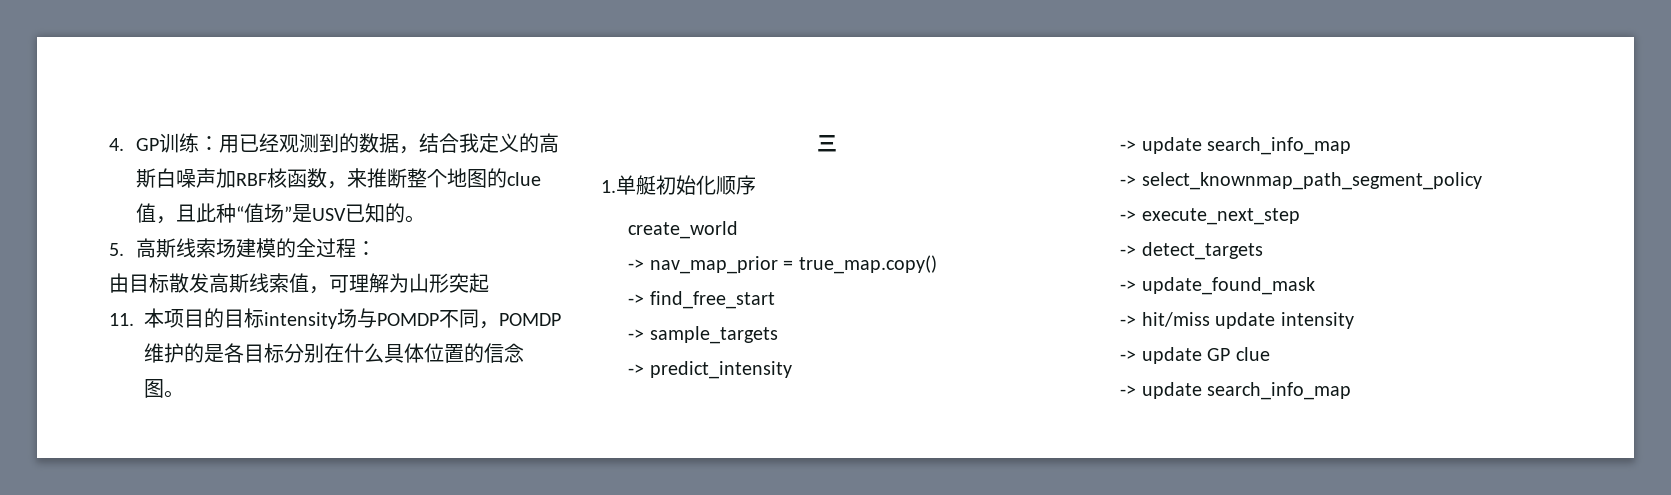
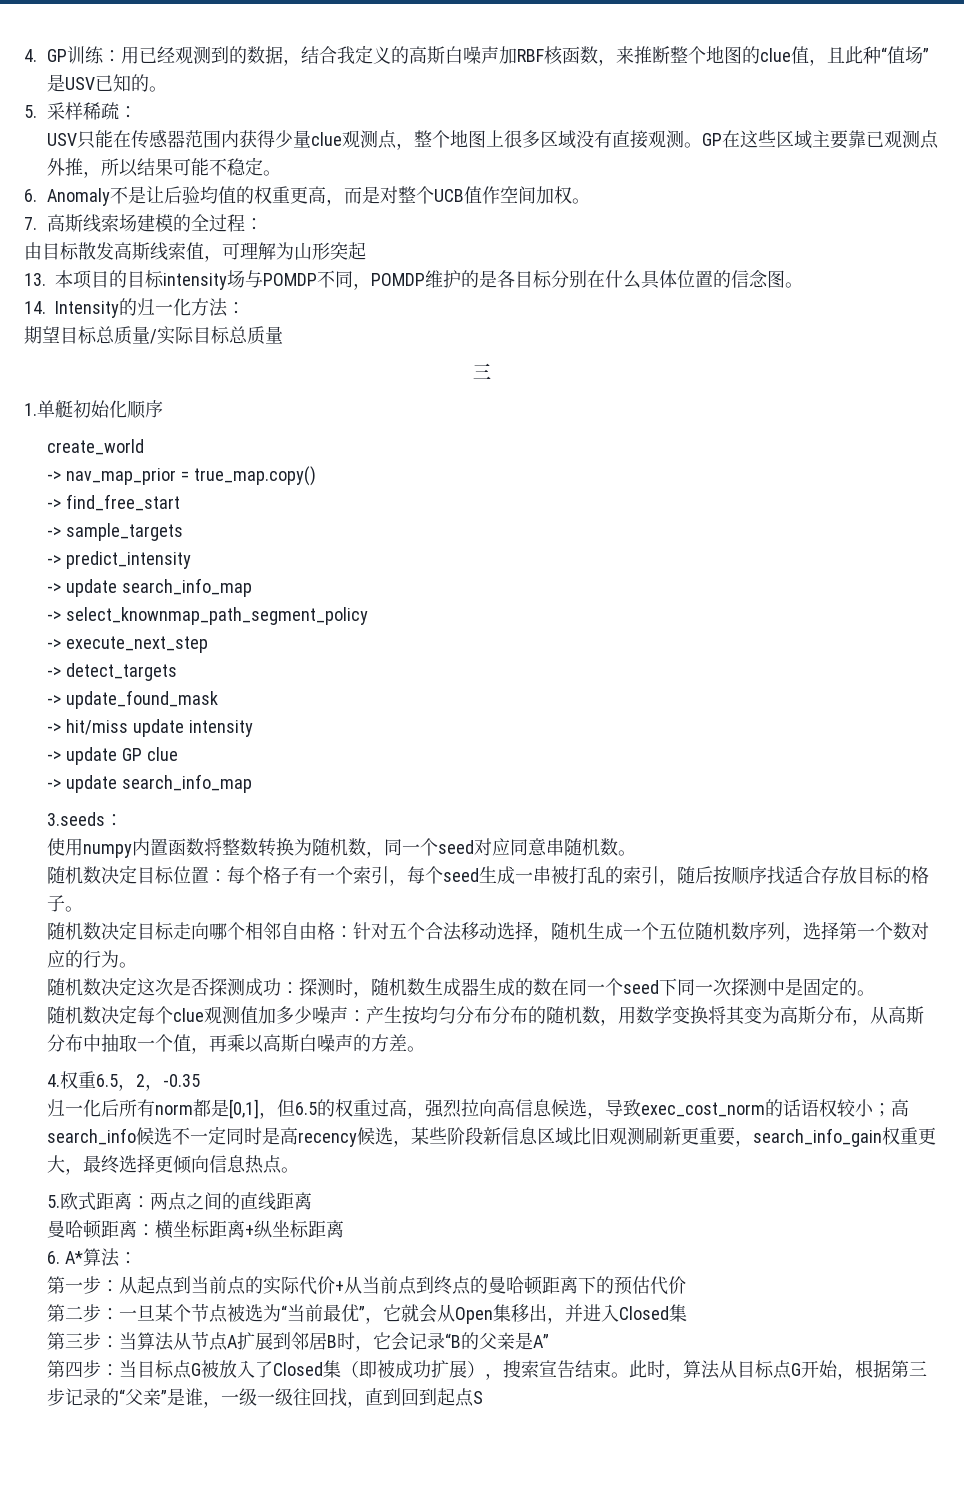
(124, 249) none -> [47,102,138,120] [47,130,940,150] [47,157,282,178] [24,186,591,206] [24,217,37,230] 采样稀疏： // USV只能在传感器范围内获得少量clue观测点，整个地图上很多区域没有直接观测。GP在这些区域主要靠已观测点外推，所以结果可能不稳定。 // 6. Anomaly不是让后验均值的权重更高，而是对整个UCB值作空间加权。 // 7.
[109,313,134,326] 11. -> [24,273,46,286] 13.
(184, 394) none -> [24,298,245,318] [24,326,283,345] // 14. Intensity的归一化方法： // 期望目标总质量/实际目标总质量
(1352, 391) none -> [47,812,124,826] [47,838,637,858] [47,865,930,886] [47,895,84,912] [47,921,930,942] [47,950,138,968] [47,977,876,998] [47,1005,925,1026] [47,1034,426,1054] [47,1071,201,1091] [47,1099,910,1119] [47,1126,937,1147] [47,1154,300,1175] [47,1192,313,1211] [47,1220,345,1239] [47,1248,137,1267] [47,1276,687,1295] [47,1304,688,1324] [47,1332,550,1352] [47,1360,928,1380] [47,1388,484,1408] // 3.seeds： // 使用numpy内置函数将整数转换为随机数，同一个seed对应同意串随机数。 // 随机数决定目标位置：每个格子有一个索引，每个seed生成一串被打乱的索引，随后按顺序找适合存放目标的格子。 // 随机数决定目标走向哪个相邻自由格：针对五个合法移动选择，随机生成一个五位随机数序列，选择第一个数对应的行为。 // 随机数决定这次是否探测成功：探测时，随机数生成器生成的数在同一个seed下同一次探测中是固定的。 // 随机数决定每个clue观测值加多少噪声：产生按均匀分布分布的随机数，用数学变换将其变为高斯分布，从高斯分布中抽取一个值，再乘以高斯白噪声的方差。 // 4.权重6.5，2，-0.35 // 归一化后所有norm都是[0,1]，但6.5的权重过高，强烈拉向高信息候选，导致exec_cost_norm的话语权较小；高search_info候选不一定同时是高recency候选，某些阶段新信息区域比旧观测刷新更重要，search_info_gain权重更大，最终选择更倾向信息热点。 // 5.欧式距离：两点之间的直线距离 // 曼哈顿距离：横坐标距离+纵坐标距离 // 6. A*算法： // 第一步：从起点到当前点的实际代价+从当前点到终点的曼哈顿距离下的预估代价 // 第二步：一旦某个节点被选为“当前最优”，它就会从Open集移出，并进入Closed集 // 第三步：当算法从节点A扩展到邻居B时，它会记录“B的父亲是A” // 第四步：当目标点G被放入了Closed集（即被成功扩展），搜索宣告结束。此时，算法从目标点G开始，根据第三步记录的“父亲”是谁，一级一级往回找，直到回到起点S

